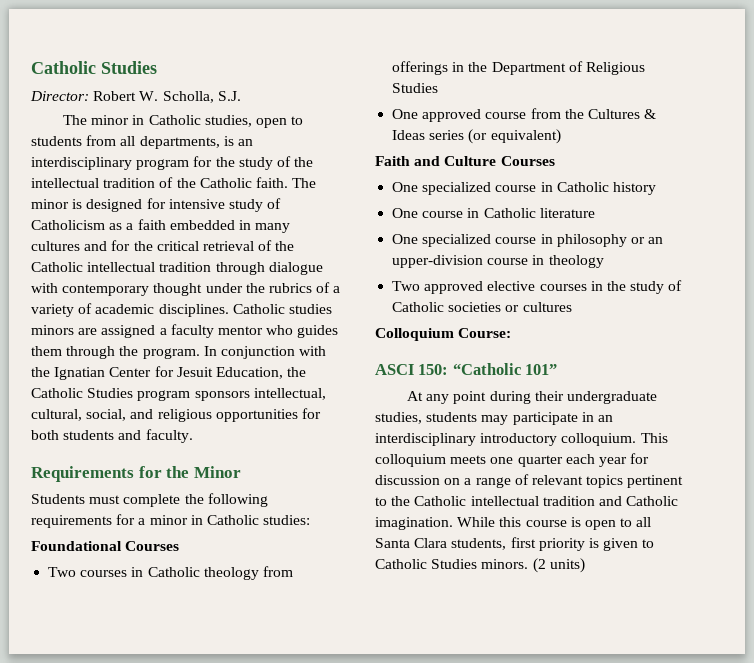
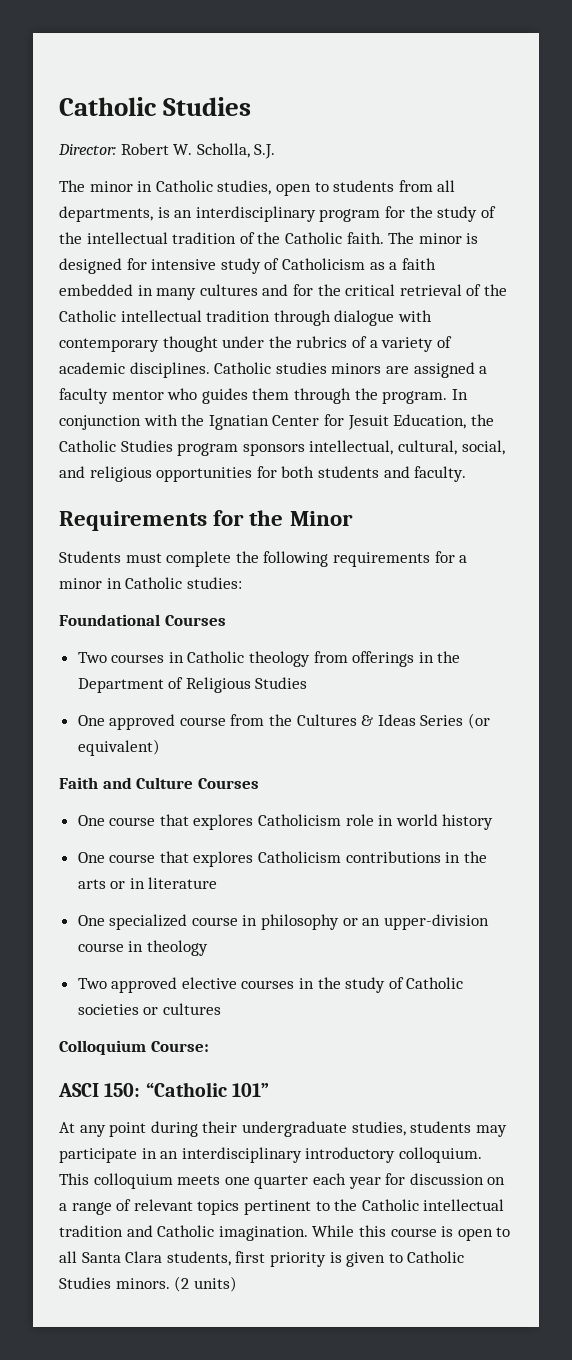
[429,130,465,140] series -> [420,715,464,726] Series
[422,182,656,195] [392,208,536,218] specialized course in Catholic history // One course in Catholic -> [109,814,494,830] [77,851,487,867] [77,878,145,889] course that explores Catholicism role in world history // One course that explores Catholicism contributions in the arts or in

